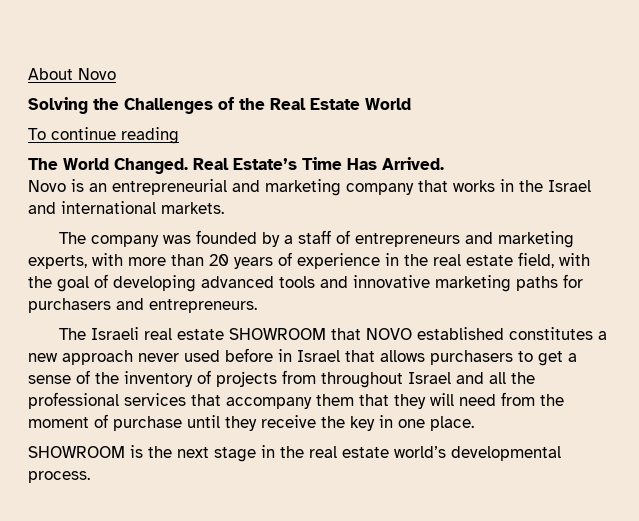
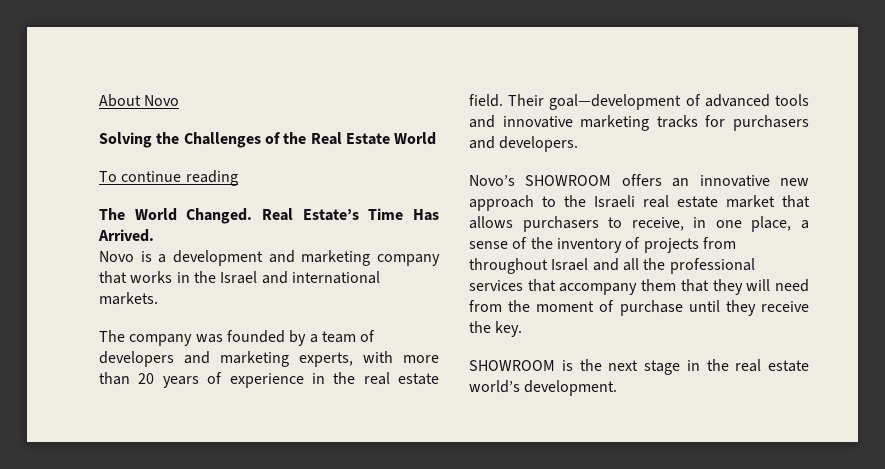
[89,179,227,195] an entrepreneurial -> [158,250,263,266] a development
[297,230,460,247] staff of entrepreneurs -> [321,330,376,343] [99,351,174,367] team of developers
[518,252,590,268] [28,274,196,292] field, with the goal of developing -> [469,94,701,110] field. Their goal—development of
[516,276,558,291] paths -> [656,115,698,128] tracks
[149,299,257,313] [58,327,607,340] [28,348,563,366] entrepreneurs. // The Israeli real estate SHOWROOM that NOVO established constitutes a new approach never used before in Israel that allows purchasers to get -> [499,136,579,152] [469,174,809,187] [469,195,810,211] [469,216,792,232] developers. // Novo’s SHOWROOM offers an innovative new approach to the Israeli real estate market that allows purchasers to receive, in one place,
[350,415,474,431] key in one place. -> [495,321,523,337] key.
[451,446,561,461] [28,471,90,483] developmental process. -> [524,380,618,396] development.

